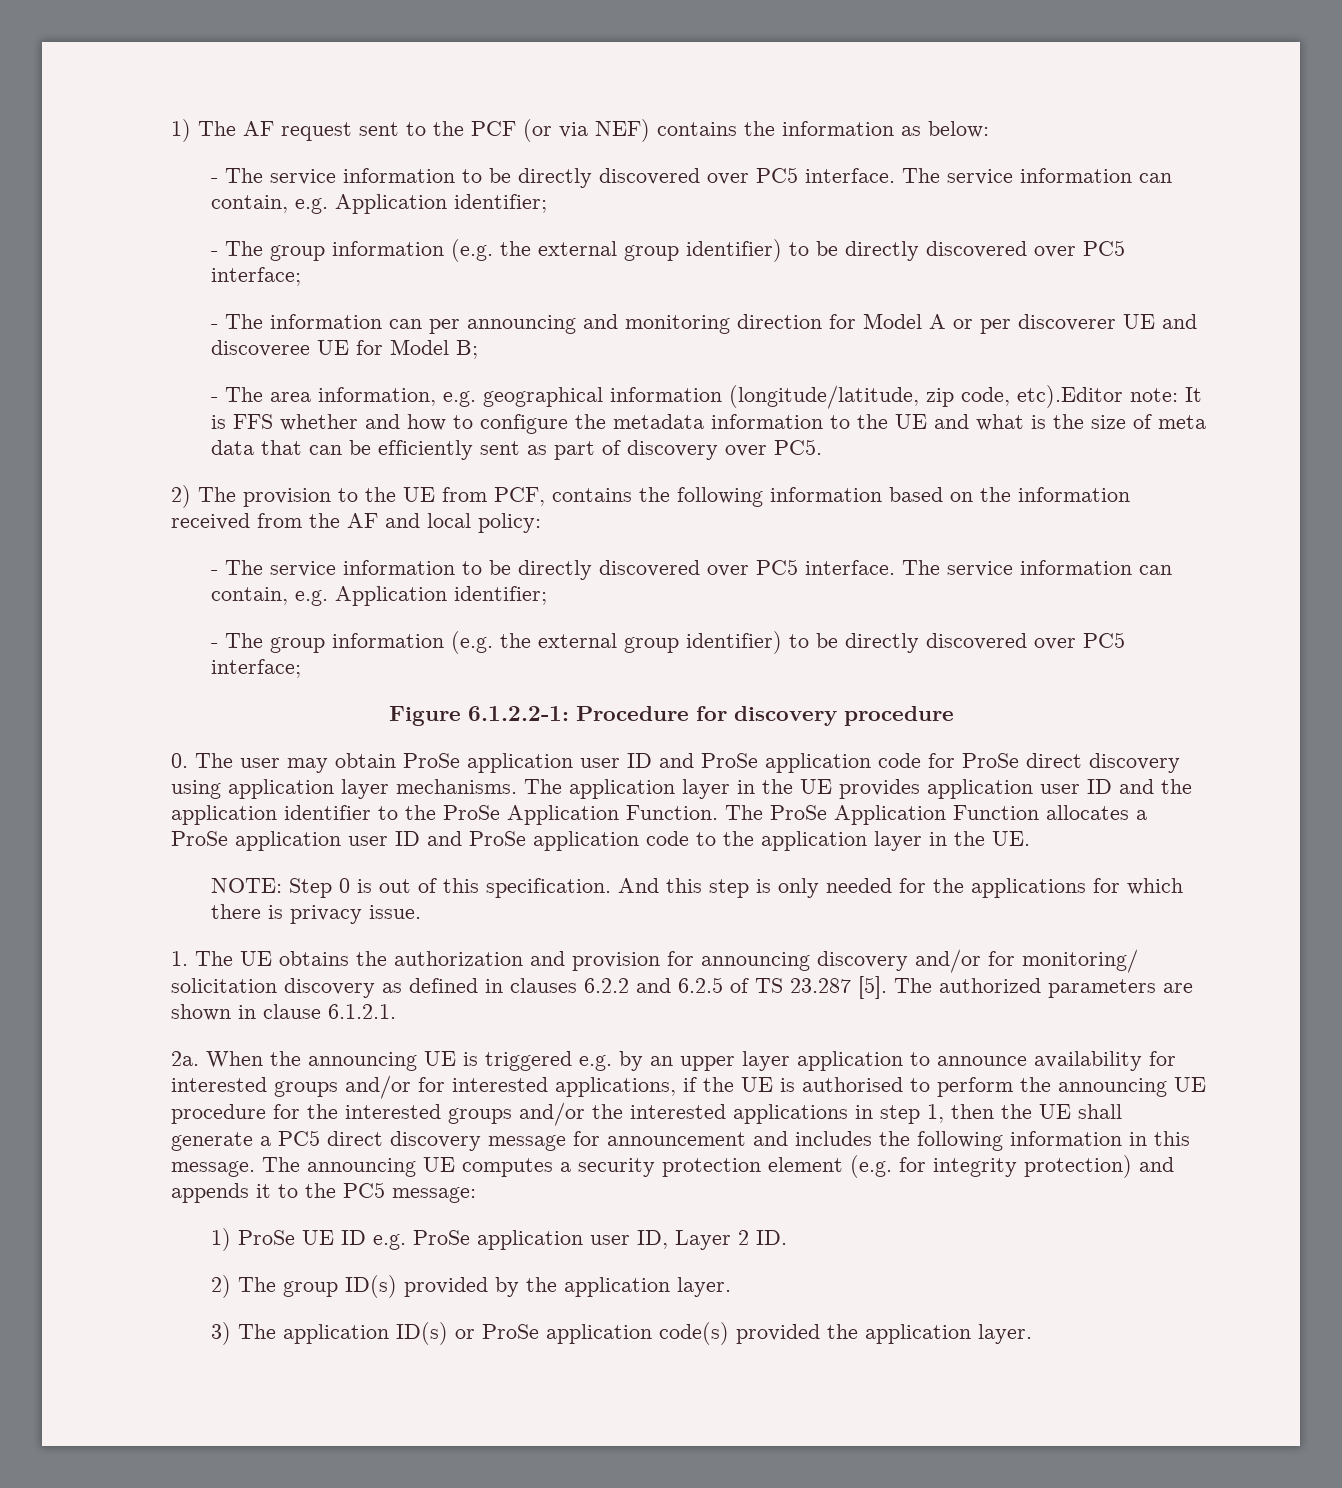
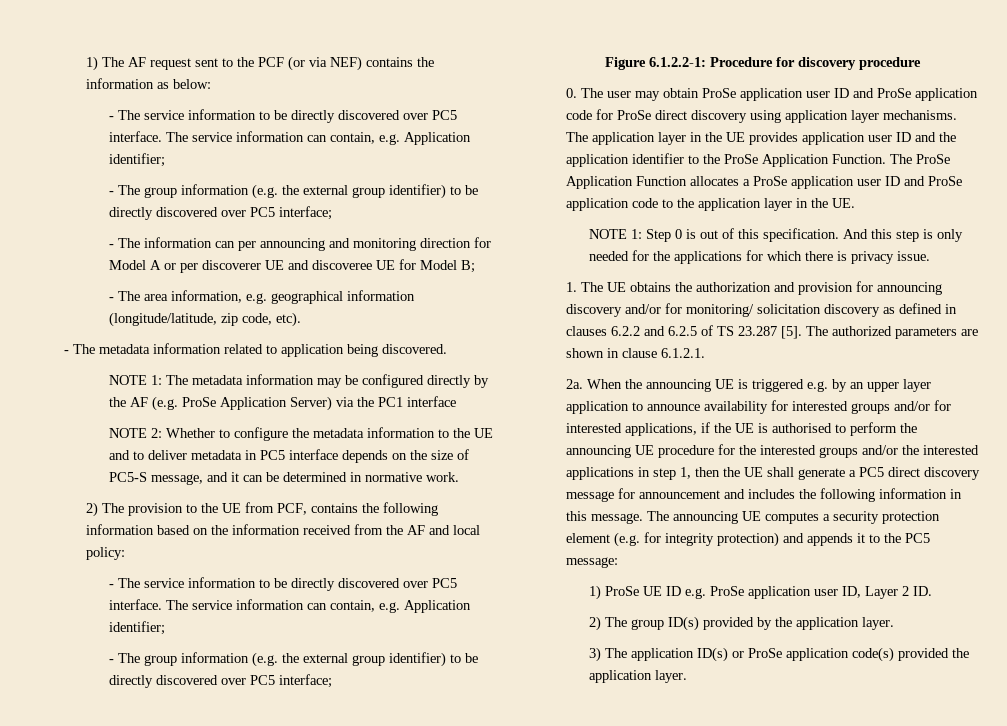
[1017,385,1203,408] [211,414,447,431] etc).Editor note: It is FFS whether and how -> [275,312,301,327] [64,343,447,357] [108,374,489,388] [108,396,456,411] [108,428,215,438] etc). // - The metadata information related to application being discovered. // NOTE 1: The metadata information may be configured directly by the AF (e.g. ProSe Application Server) via the PC1 interface // NOTE 2: Whether
[976,414,1207,431] [211,439,823,460] what is the size of meta data that can be efficiently sent as part of discovery over PC5. -> [132,449,469,463] [108,472,459,485] to deliver metadata in PC5 interface depends on the size of PC5-S message, and it can be determined in normative work.
[211,878,283,893] NOTE: -> [588,229,642,239] NOTE 1:

